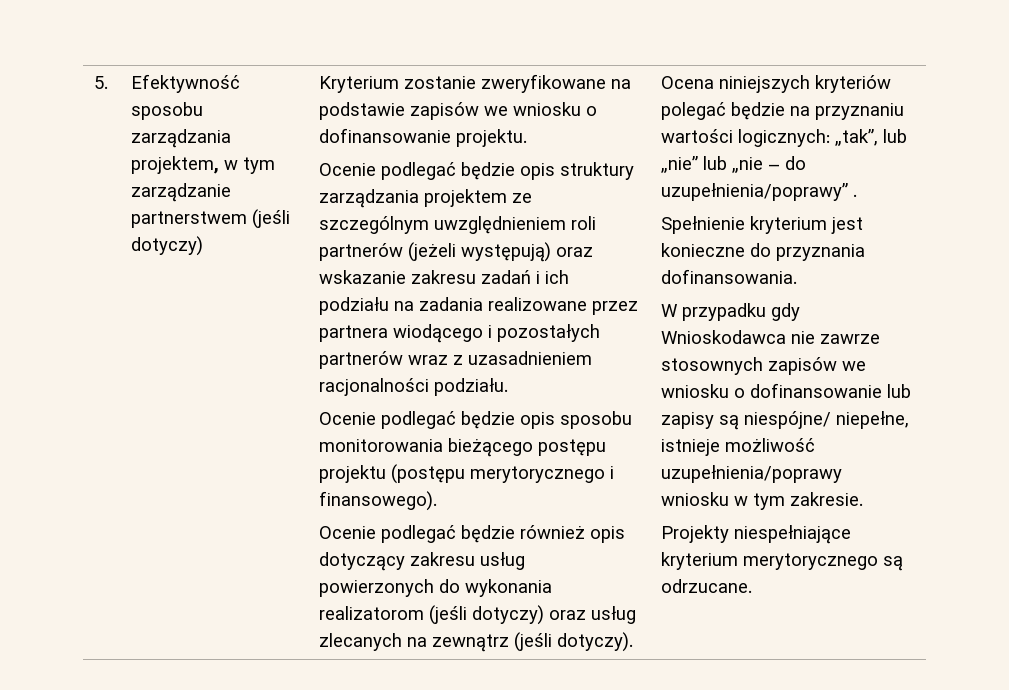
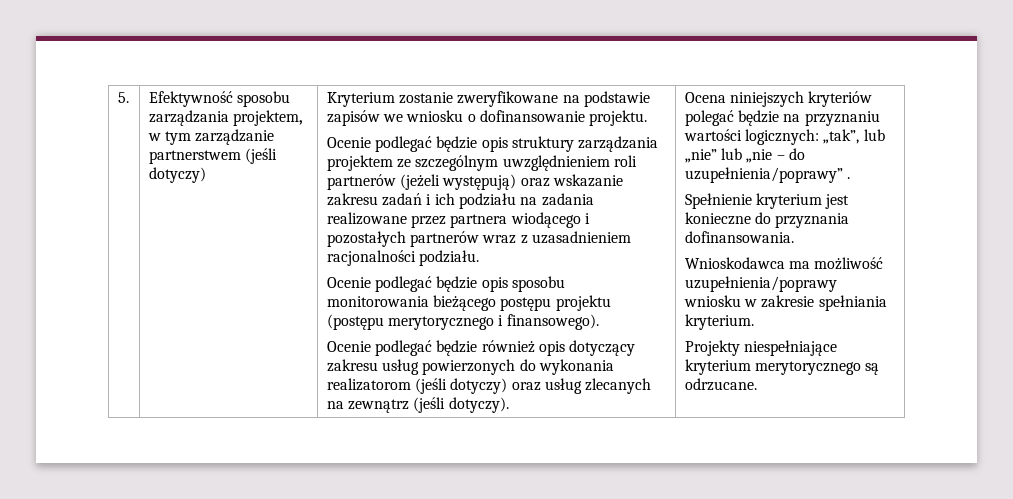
[661,303,801,321] [661,330,881,344] [661,357,867,375] [661,383,912,398] [661,411,910,430] [661,439,721,456] W przypadku gdy Wnioskodawca nie zawrze stosownych zapisów we wniosku o dofinansowanie lub zapisy są niespójne/ niepełne, istnieje -> [684,257,811,269] Wnioskodawca ma
[753,492,864,510] tym zakresie. -> [761,295,887,311] [684,314,754,330] zakresie spełniania kryterium.

